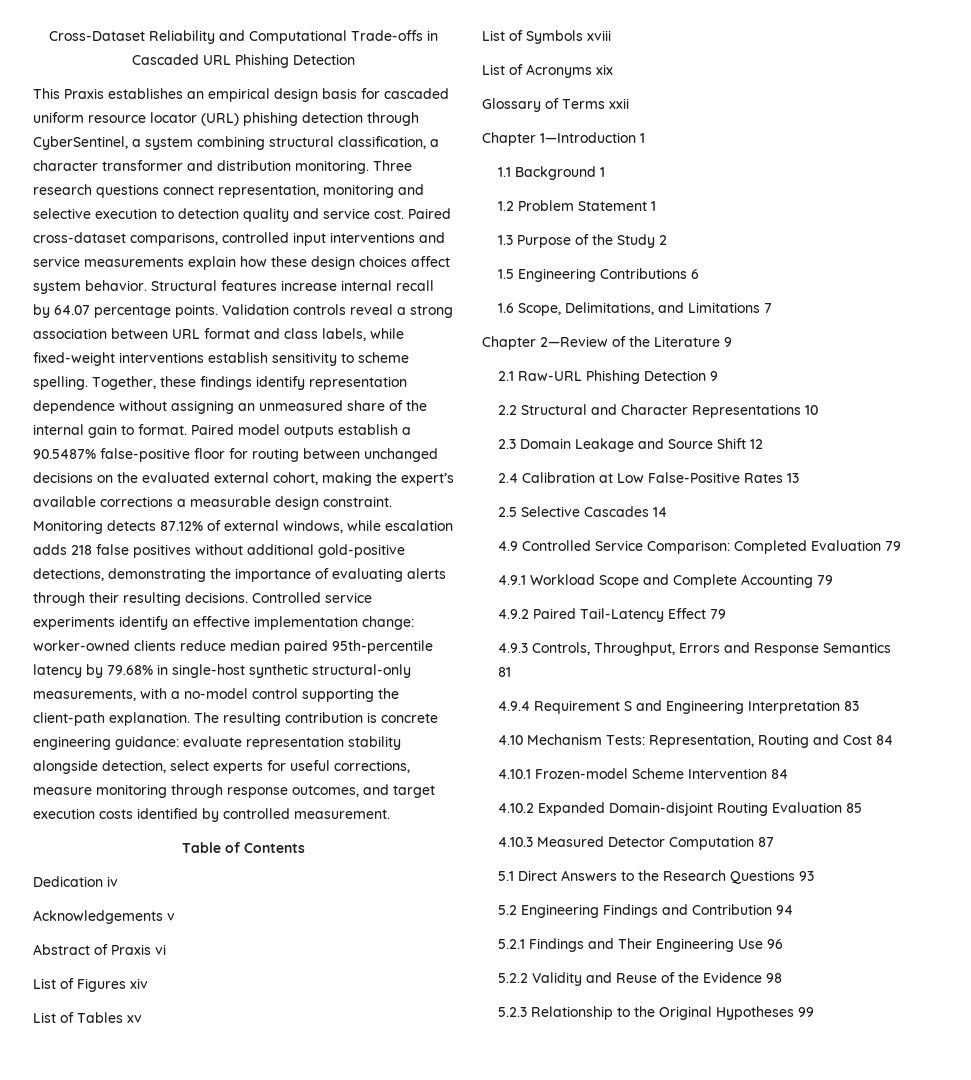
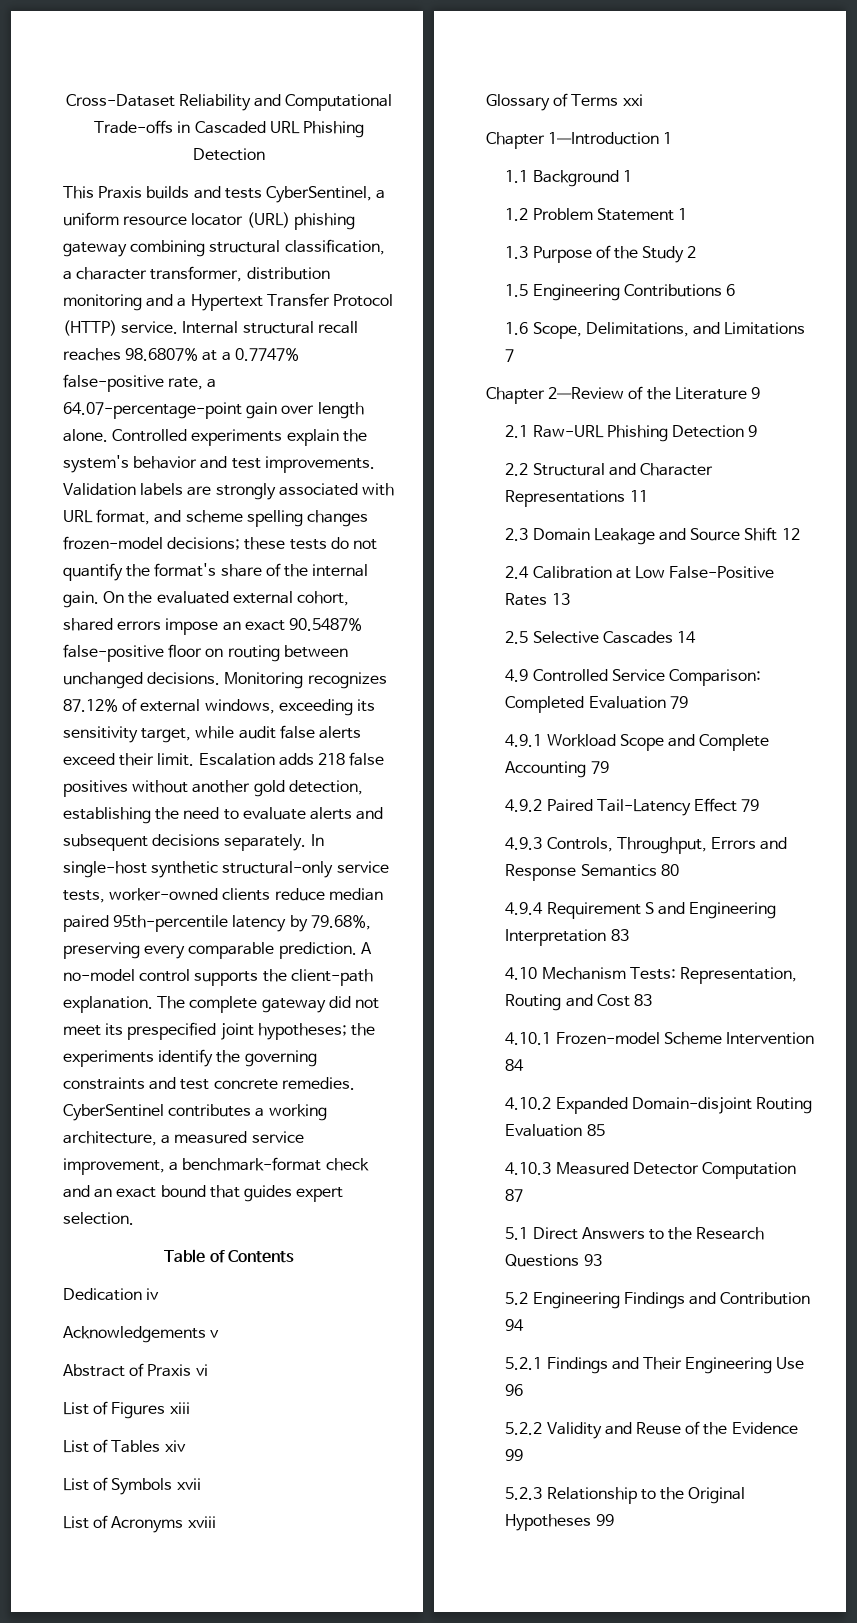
[108,88,449,102] establishes an empirical design basis for cascaded -> [146,186,386,203] builds and tests CyberSentinel, a
[302,112,419,126] [33,136,193,150] detection through CyberSentinel, a system -> [63,242,127,257] gateway
[102,160,412,174] [33,184,424,198] [33,208,451,222] [33,232,445,246] [33,256,450,270] [33,280,434,294] [33,304,453,318] [33,328,404,341] [33,352,409,366] [33,376,407,390] [33,400,427,414] [33,424,411,438] [33,448,438,462] [33,472,454,486] [33,496,392,510] [33,520,453,534] transformer and distribution monitoring. Three research questions connect representation, monitoring and selective execution to detection quality and service cost. Paired cross-dataset comparisons, controlled input interventions and service measurements explain how these design choices affect system behavior. Structural features increase internal recall by 64.07 percentage points. Validation controls reveal a strong association between URL format and class labels, while fixed-weight interventions establish sensitivity to scheme spelling. Together, these findings identify representation dependence without assigning an unmeasured share of the internal gain to format. Paired model outputs establish a 90.5487% false-positive floor for routing between unchanged decisions on the evaluated external cohort, making the expert’s available corrections a measurable design constraint. Monitoring detects 87.12% of external windows, while escalation -> [150,266,330,282] [63,293,393,311] [63,320,358,336] [63,348,299,361] [63,374,217,392] [63,402,364,419] [63,429,367,446] [63,455,375,473] [63,483,394,500] [63,509,368,527] [63,536,377,550] [63,563,369,581] [63,591,349,608] [63,618,362,635] [63,644,348,662] [63,672,387,689] [63,698,375,716] [63,725,361,743] [63,753,275,766] transformer, distribution monitoring and a Hypertext Transfer Protocol (HTTP) service. Internal structural recall reaches 98.6807% at a 0.7747% false-positive rate, a 64.07-percentage-point gain over length alone. Controlled experiments explain the system's behavior and test improvements. Validation labels are strongly associated with URL format, and scheme spelling changes frozen-model decisions; these tests do not quantify the format's share of the internal gain. On the evaluated external cohort, shared errors impose an exact 90.5487% false-positive floor on routing between unchanged decisions. Monitoring recognizes 87.12% of external windows, exceeding its sensitivity target, while audit false alerts exceed their limit. Escalation
[247,544,405,558] [33,568,446,582] [33,592,372,606] [33,616,414,630] additional gold-positive detections, demonstrating the importance of evaluating alerts through their resulting decisions. Controlled service experiments identify an effective implementation change: -> [192,780,363,797] [63,807,384,824] [63,834,324,851] [63,861,389,878] [63,890,105,903] another gold detection, establishing the need to evaluate alerts and subsequent decisions separately. In single-host synthetic structural-only service tests,
[107,664,411,678] [33,688,180,701] 79.68% in single-host synthetic structural-only measurements, with a -> [310,915,371,930] [63,942,372,959] 79.68%, preserving every comparable prediction. A
[302,688,374,702] supporting -> [194,971,259,986] supports
[223,712,438,726] [33,736,401,750] [33,760,410,774] [33,784,435,798] [33,808,390,822] resulting contribution is concrete engineering guidance: evaluate representation stability alongside detection, select experts for useful corrections, measure monitoring through response outcomes, and target execution costs identified by controlled measurement. -> [189,996,379,1013] [63,1022,375,1040] [63,1049,317,1067] [63,1077,355,1090] [63,1104,327,1121] [63,1131,304,1146] [63,1157,369,1175] [63,1185,344,1202] [63,1212,134,1225] complete gateway did not meet its prespecified joint hypotheses; the experiments identify the governing constraints and test concrete remedies. CyberSentinel contributes a working architecture, a measured service improvement, a benchmark-format check and an exact bound that guides expert selection.
[130,978,148,989] [33,1012,142,1023] xiv // List of Tables xv -> [169,1402,190,1414] [63,1439,186,1453] xiii // List of Tables xiv
[587,30,611,41] xviii -> [176,1478,201,1490] xvii
[596,64,613,75] xix -> [187,1516,216,1528] xviii
[609,98,629,109] xxii -> [622,94,643,106] xxi
[805,405,819,415] 10 -> [629,490,648,502] 11
[498,667,512,677] 81 -> [660,864,679,876] 80
[876,735,894,745] 84 -> [633,994,652,1006] 83
[766,973,783,983] 98 -> [505,1449,524,1461] 99

